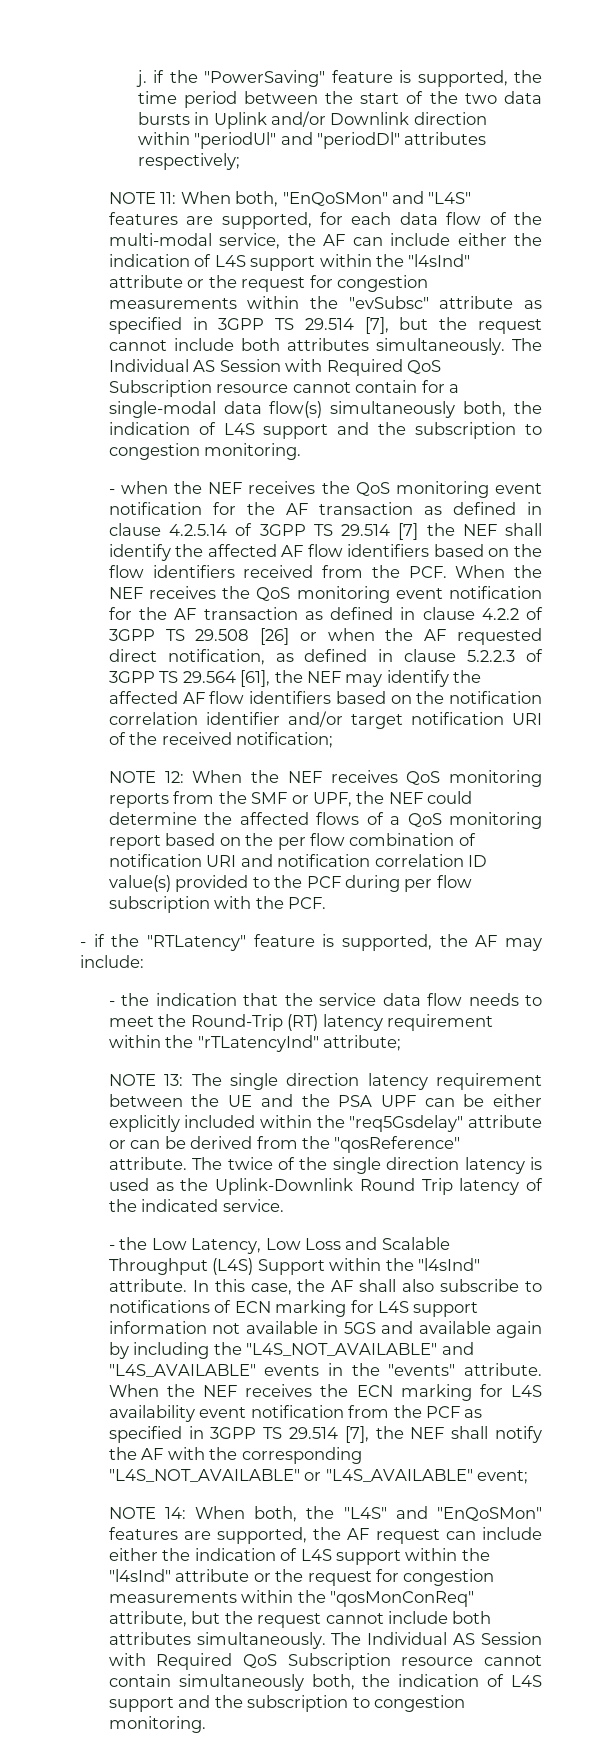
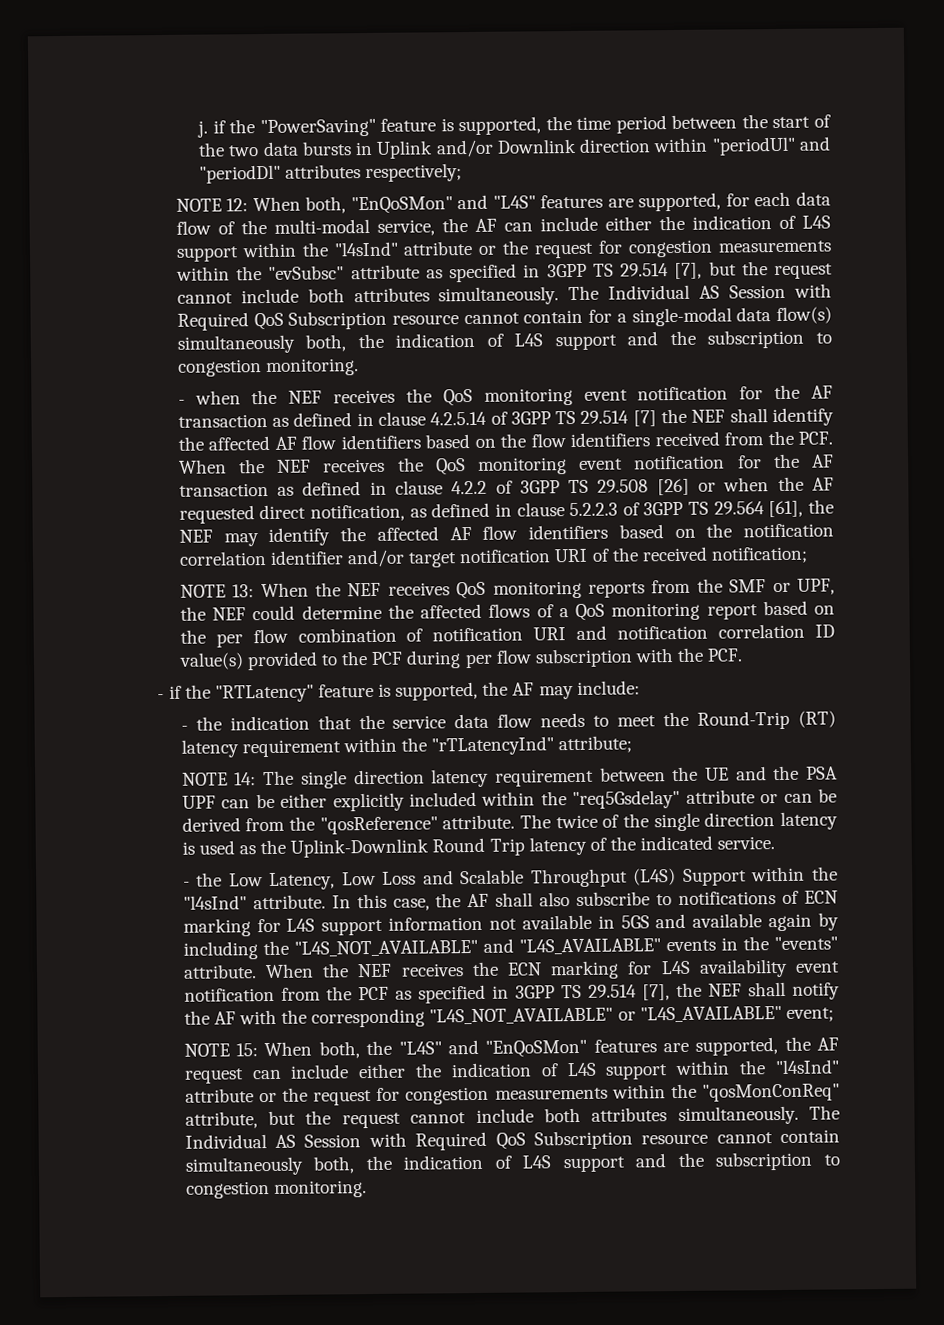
[160,192,177,204] 11: -> [226,198,249,212] 12:
[164,771,184,783] 12: -> [232,584,255,598] 13:
[164,1074,184,1086] 13: -> [234,772,257,786] 14:
[164,1507,186,1519] 14: -> [236,1043,259,1057] 15:

